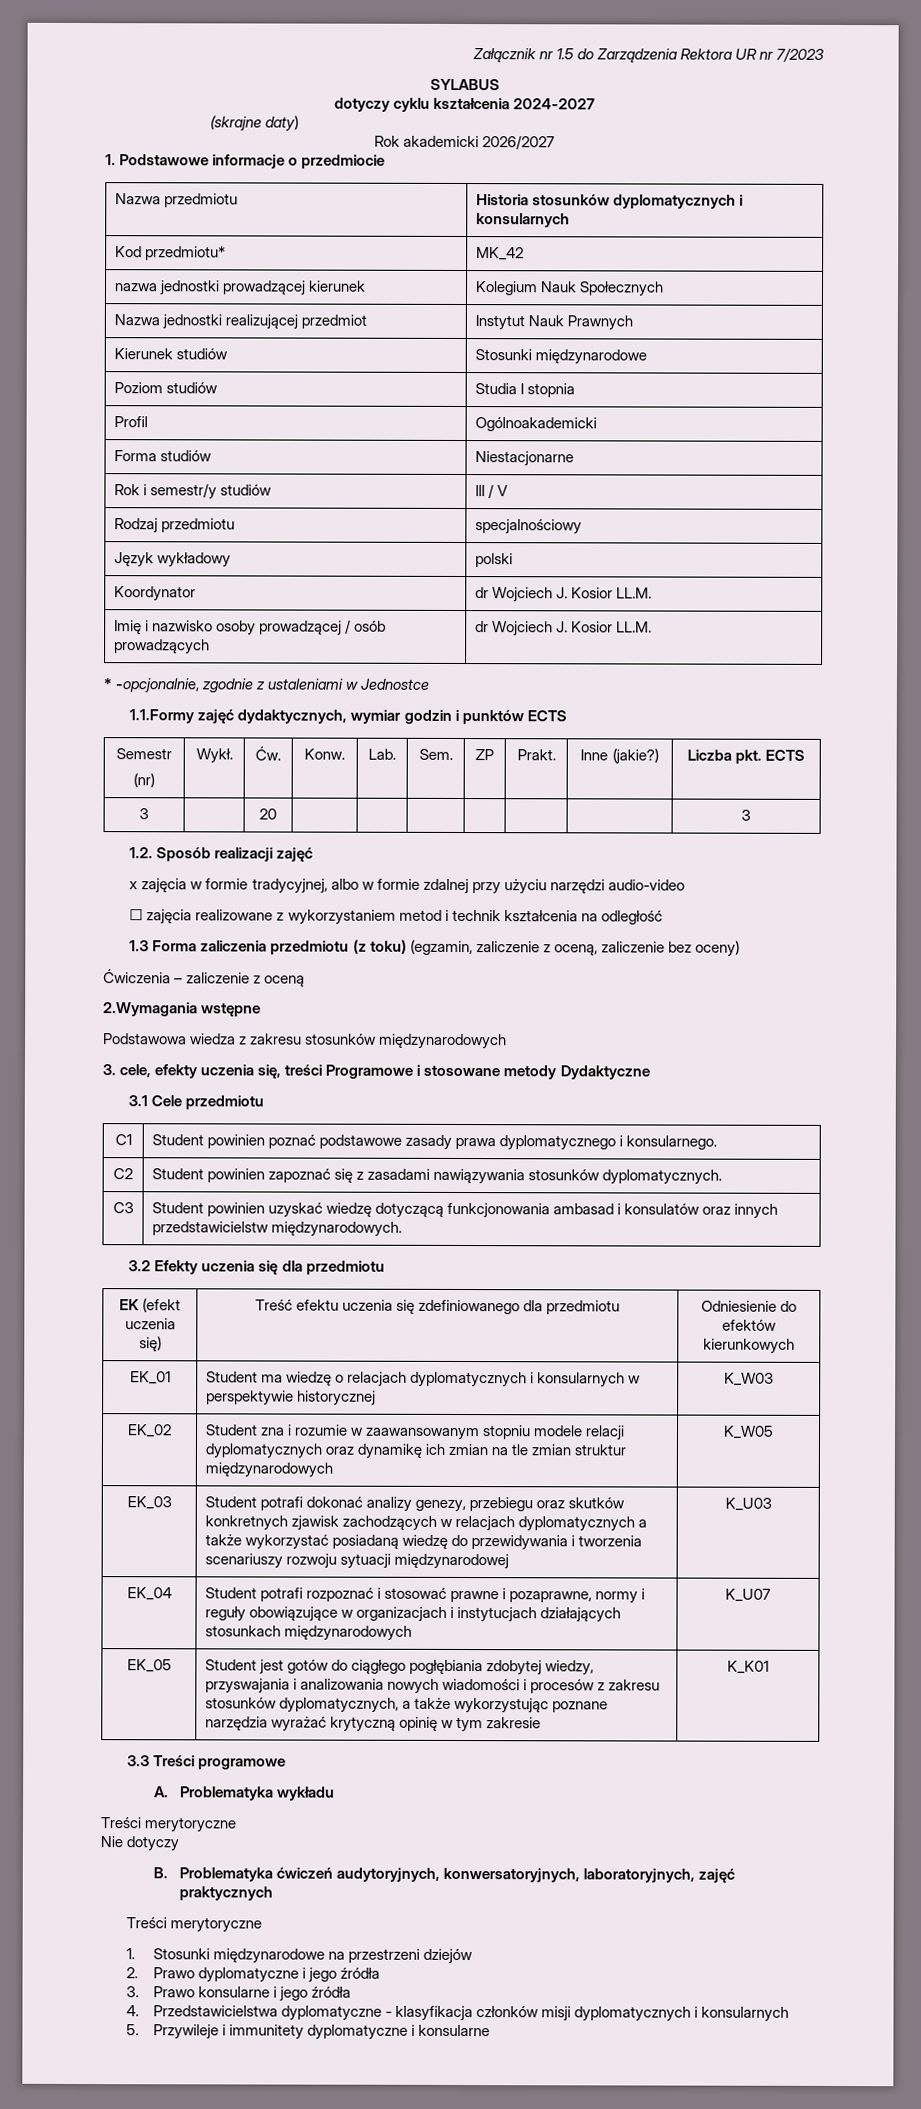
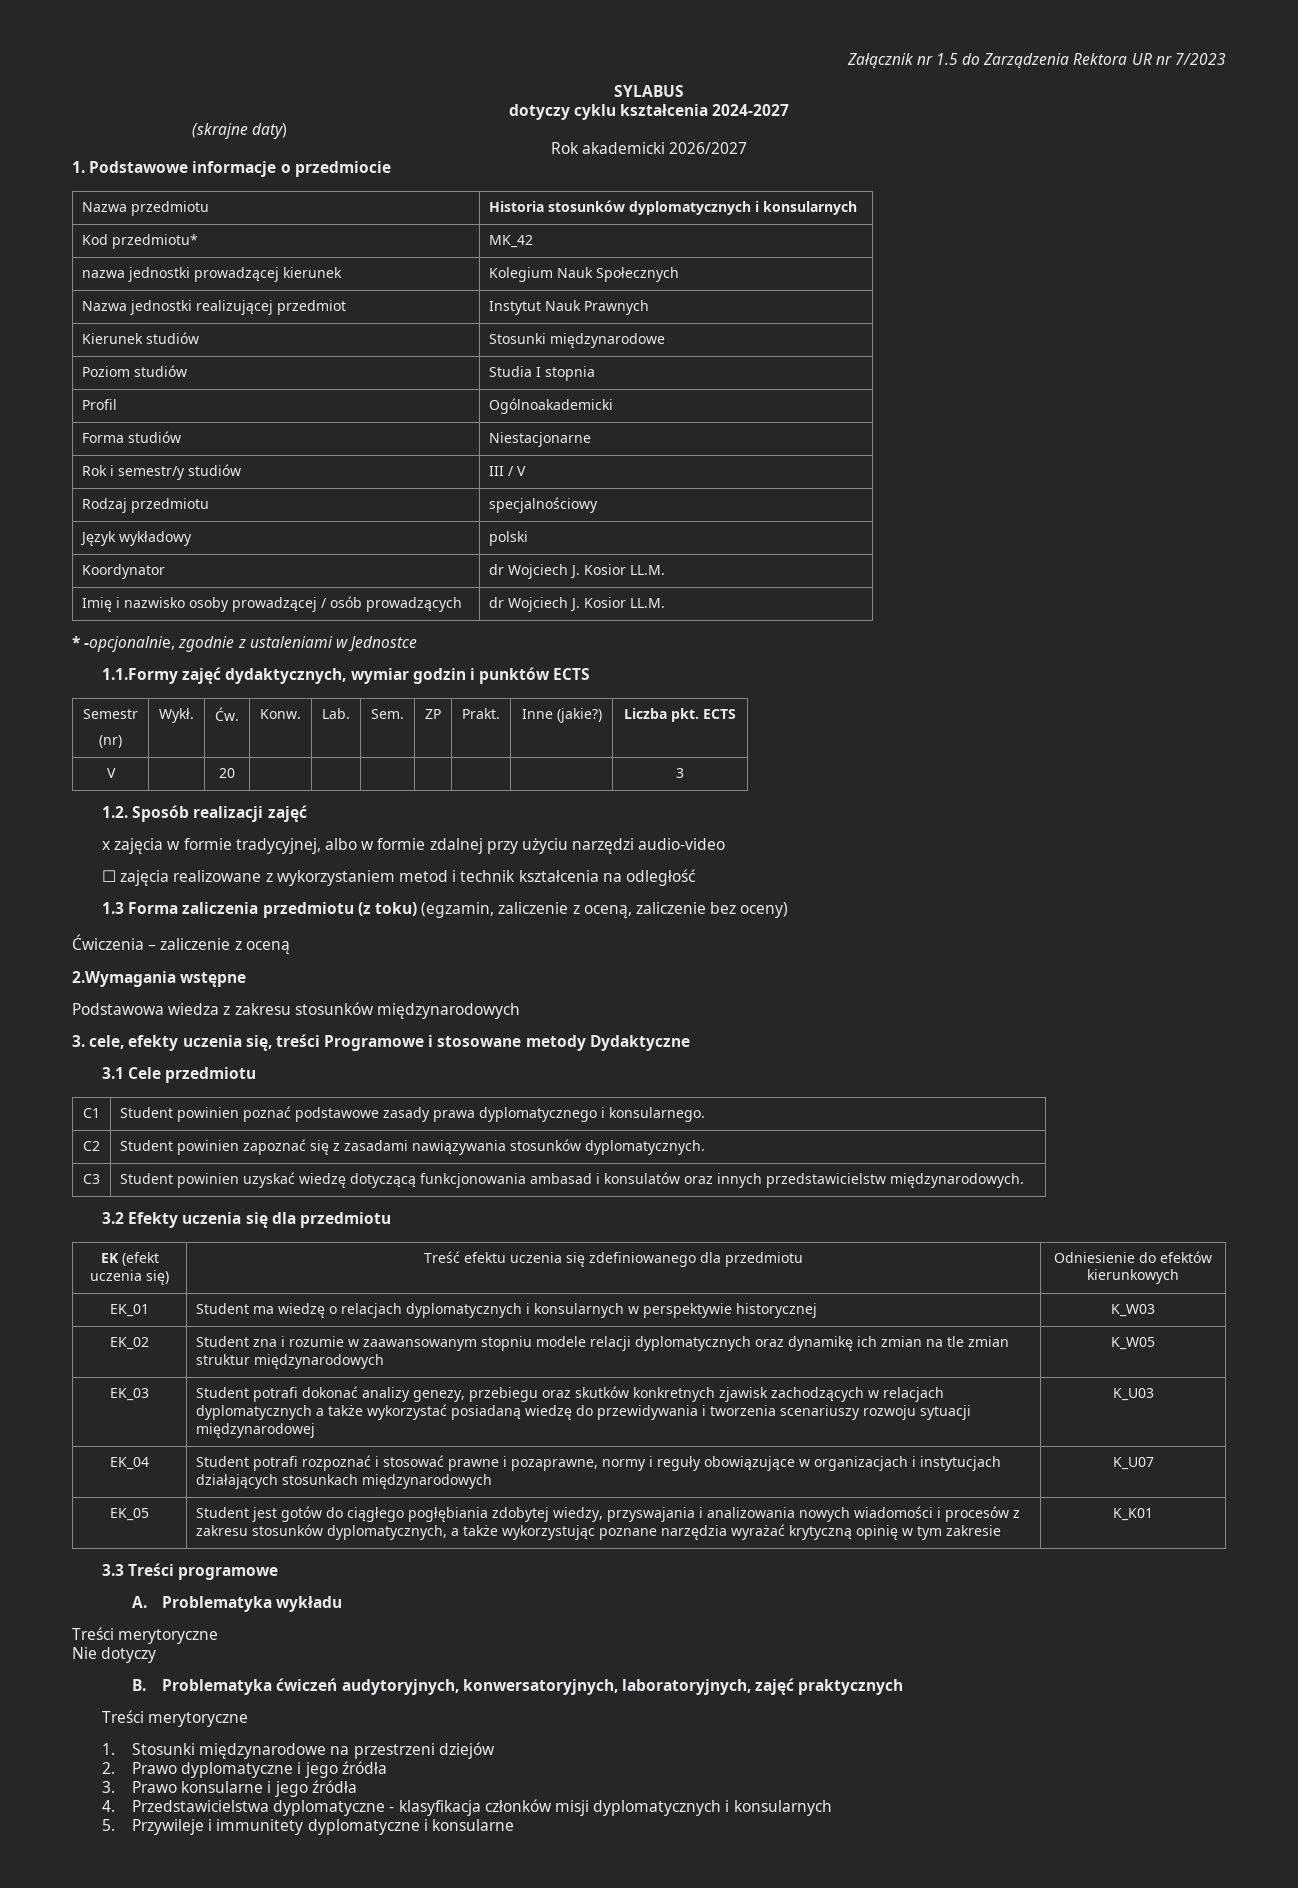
[139,808,149,820] 3 -> [106,768,116,778] V

